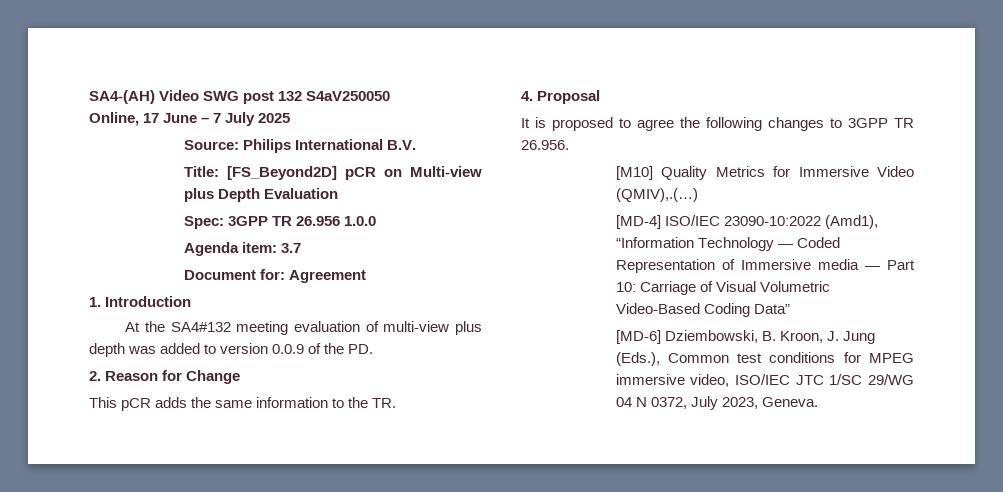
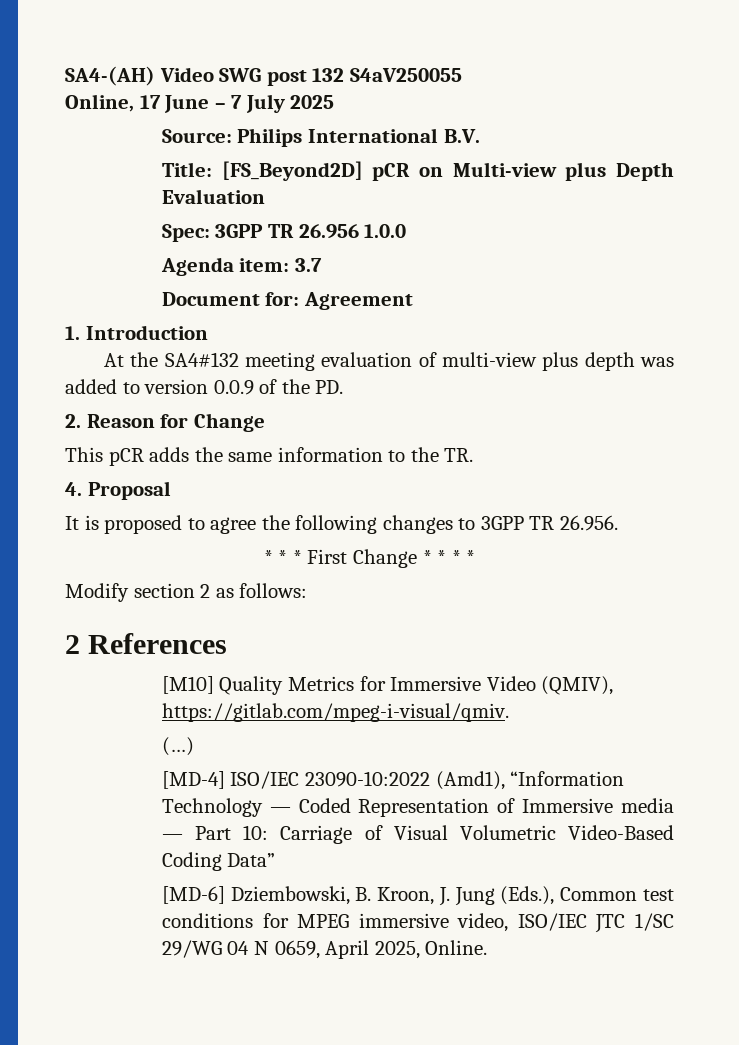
[306,91,391,101] S4aV250050 -> [349,68,462,82] S4aV250055
(569, 145) none -> [263,549,476,568] [65,583,308,602] [65,633,228,654] // * * * First Change * * * * // Modify section 2 as follows: // 2 References
[615,188,698,202] (QMIV),.(…) -> [541,676,614,695] [161,703,509,722] [161,737,194,756] (QMIV), https://gitlab.com/mpeg-i-visual/qmiv. // (…)
[650,396,818,410] 0372, July 2023, Geneva. -> [274,940,488,959] 0659, April 2025, Online.

